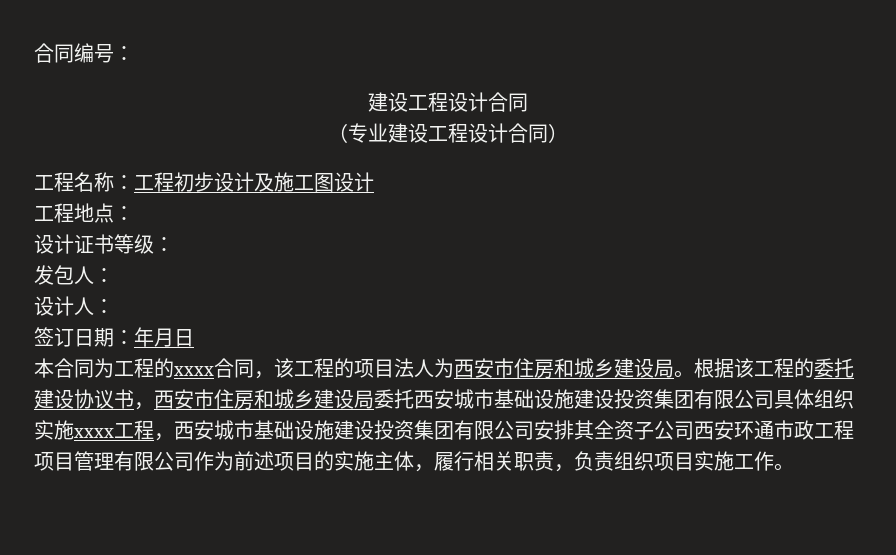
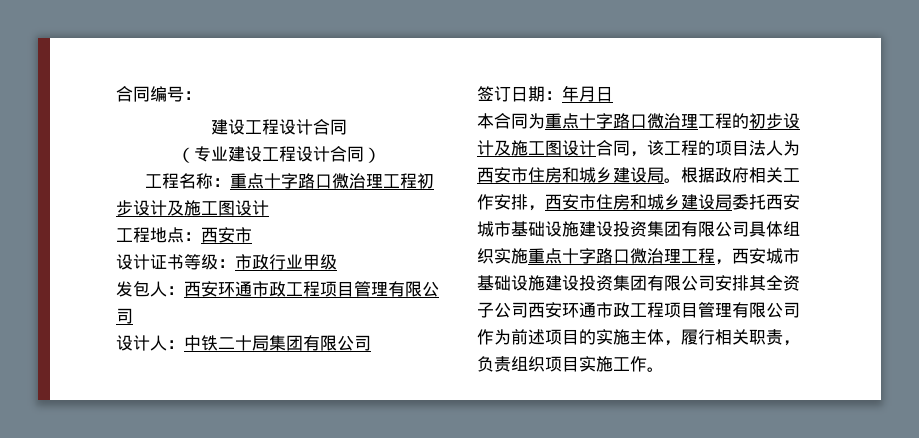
(134, 182) none -> [230,173,384,189] 重点十字路口微治理
(134, 213) none -> [201,227,252,243] 西安市
(174, 244) none -> [235,254,337,270] 市政行业甲级
[34,296,114,316] // 设计人： -> [184,281,439,297] [116,308,133,324] [116,335,371,351] 西安环通市政工程项目管理有限公司 // 设计人：中铁二十局集团有限公司
[114,358,214,378] 工程的xxxx -> [545,113,800,129] [477,140,596,156] 重点十字路口微治理工程的初步设计及施工图设计
[734,358,854,378] [34,389,134,409] 该工程的委托建设协议书 -> [715,167,800,183] [477,194,528,210] 政府相关工作安排
[73,428,114,438] xxxx -> [528,248,681,264] 重点十字路口微治理

